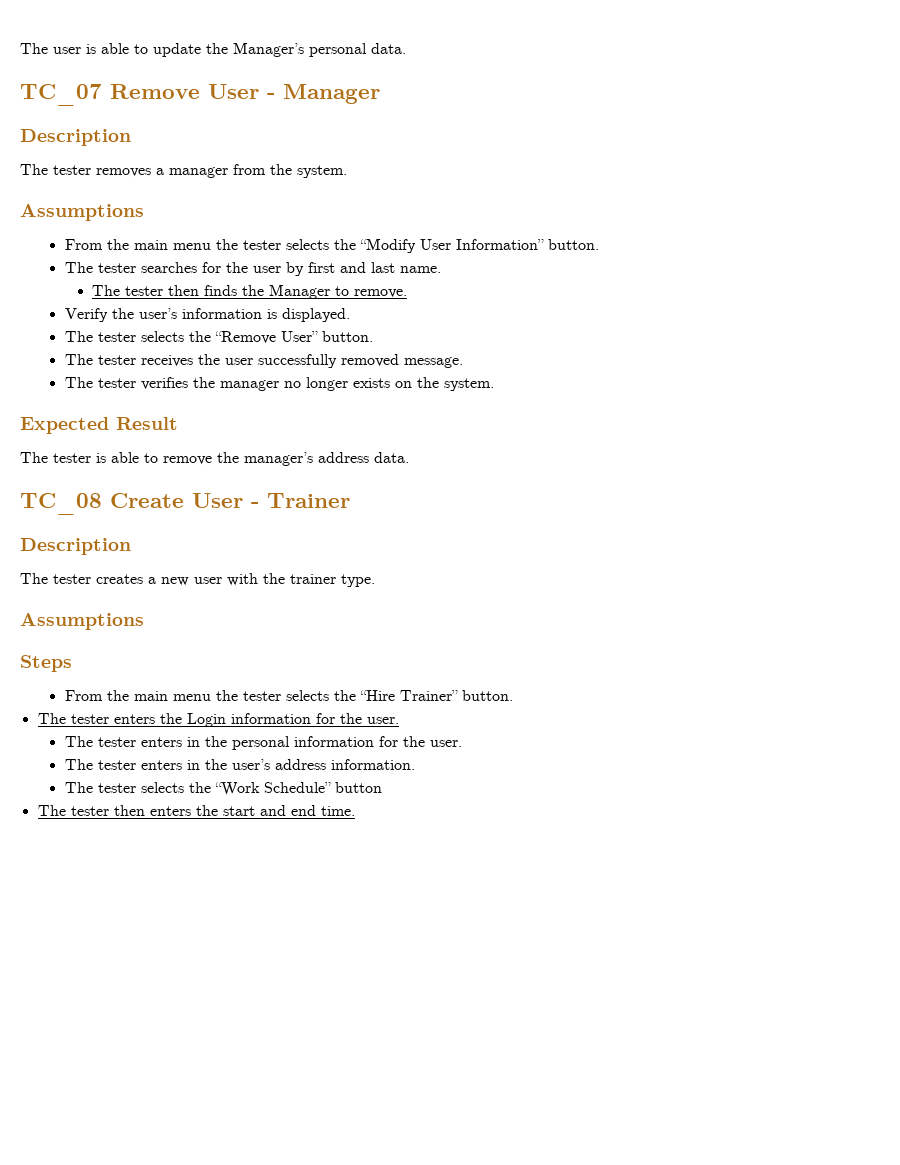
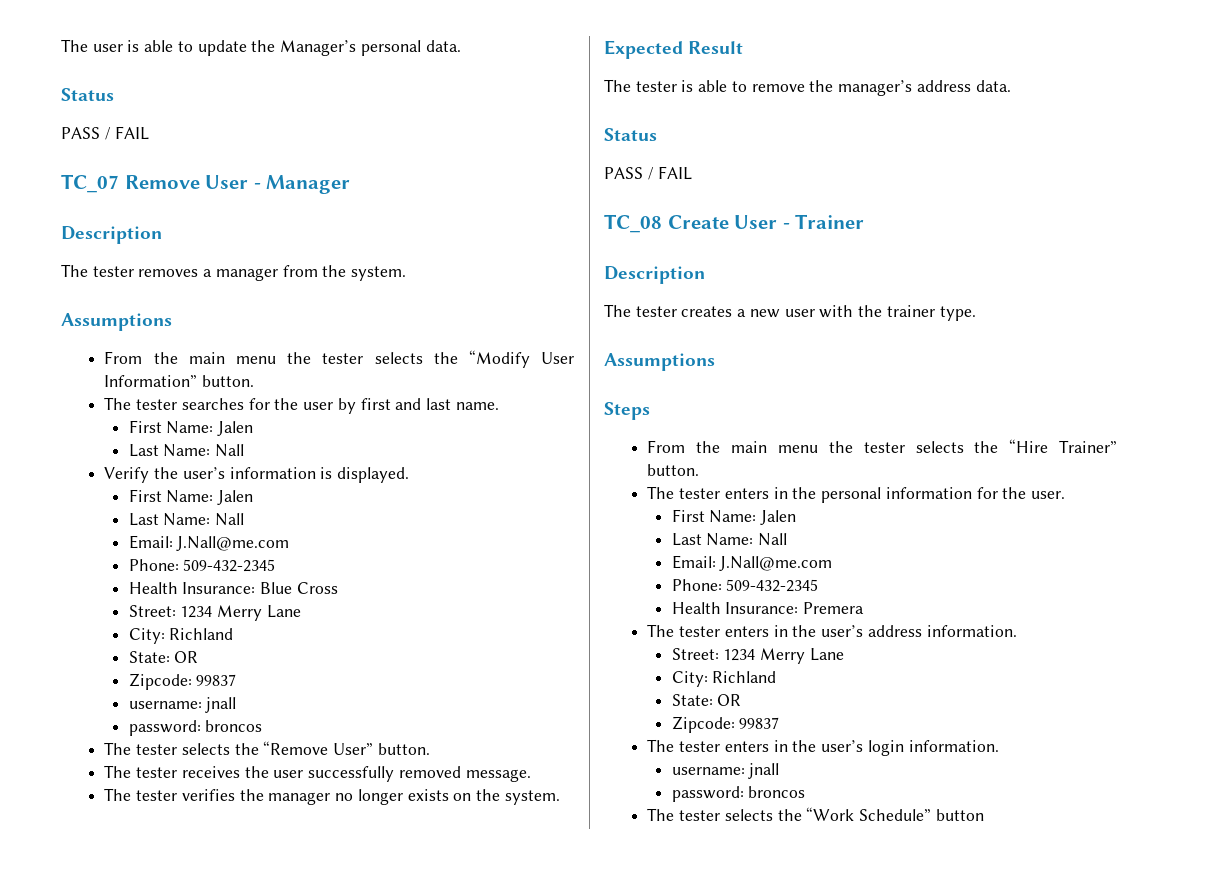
(406, 48) none -> [61,88,114,101] [61,126,150,140] // Status // PASS / FAIL
[91,284,407,299] The tester then finds the Manager to remove. -> [128,420,254,436] [128,444,245,457] First Name: Jalen // Last Name: Nall
(350, 315) none -> [128,489,254,505] [128,513,245,526] [128,535,290,551] [128,559,276,572] [128,582,338,594] [128,605,301,621] [128,628,234,644] [128,651,199,663] [128,673,237,690] [128,697,237,713] [128,720,263,736] // First Name: Jalen // Last Name: Nall // Email: J.Nall@me.com // Phone: 509-432-2345 // Health Insurance: Blue Cross // Street: 1234 Merry Lane // City: Richland // State: OR // Zipcode: 99837 // username: jnall // password: broncos
(409, 457) none -> [604,128,657,141] [604,166,693,180] // Status // PASS / FAIL
[37,713,399,727] // The tester enters the Login information for the user. -> (700, 470) none
(462, 743) none -> [671,509,797,525] [671,533,788,546] [671,555,833,571] [671,579,819,592] [671,602,865,614] // First Name: Jalen // Last Name: Nall // Email: J.Nall@me.com // Phone: 509-432-2345 // Health Insurance: Premera
(415, 764) none -> [671,648,844,664] [671,671,777,687] [671,694,742,706] [671,716,780,733] [647,739,999,756] [671,763,780,779] [671,786,806,802] // Street: 1234 Merry Lane // City: Richland // State: OR // Zipcode: 99837 // The tester enters in the user’s login information. // username: jnall // password: broncos
[37,805,355,816] // The tester then enters the start and end time. -> (984, 815) none

